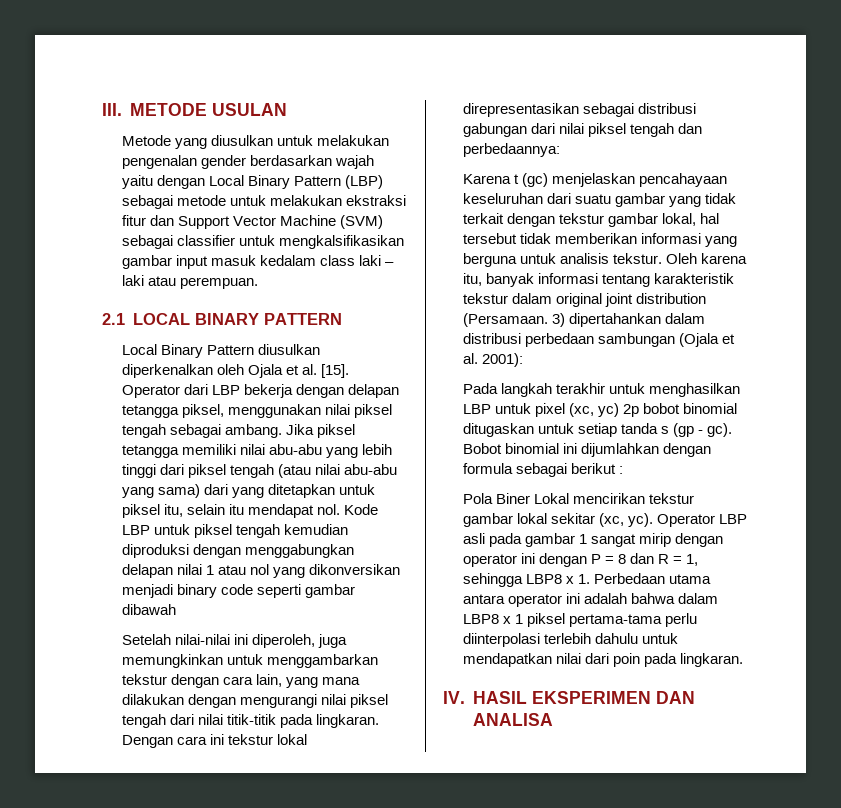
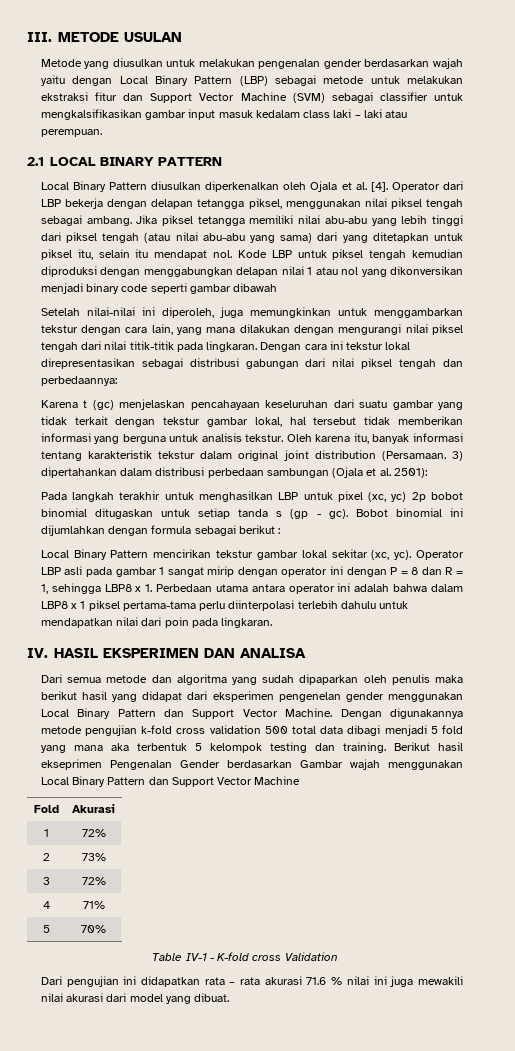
[320,364,349,378] [15]. -> [370,182,388,192] [4].
[481,353,523,367] 2001): -> [393,468,427,478] 2501):
[462,493,569,504] Pola Biner Lokal -> [40,549,149,560] Local Binary Pattern
(553, 719) none -> [40,674,463,685] [40,691,463,702] [40,708,463,719] [40,725,463,736] [40,742,464,753] [40,759,463,770] [40,776,301,787] [34,805,59,813] [72,804,115,813] [44,829,49,837] [81,829,106,837] [43,853,50,861] [81,853,106,861] [43,877,50,885] [81,877,106,885] [43,901,50,909] [82,901,105,909] [43,925,50,933] [81,925,106,933] [152,952,338,961] [40,976,463,987] [40,993,230,1004] // Dari semua metode dan algoritma yang sudah dipaparkan oleh penulis maka berikut hasil yang didapat dari eksperimen pengenelan gender menggunakan Local Binary Pattern dan Support Vector Machine. Dengan digunakannya metode pengujian k-fold cross validation 500 total data dibagi menjadi 5 fold yang mana aka terbentuk 5 kelompok testing dan training. Berikut hasil ekseprimen Pengenalan Gender berdasarkan Gambar wajah menggunakan Local Binary Pattern dan Support Vector Machine // Fold | Akurasi // 1 | 72% // 2 | 73% // 3 | 72% // 4 | 71% // 5 | 70% // Table IV-1 - K-fold cross Validation // Dari pengujian ini didapatkan rata – rata akurasi 71.6 % nilai ini juga mewakili nilai akurasi dari model yang dibuat.

